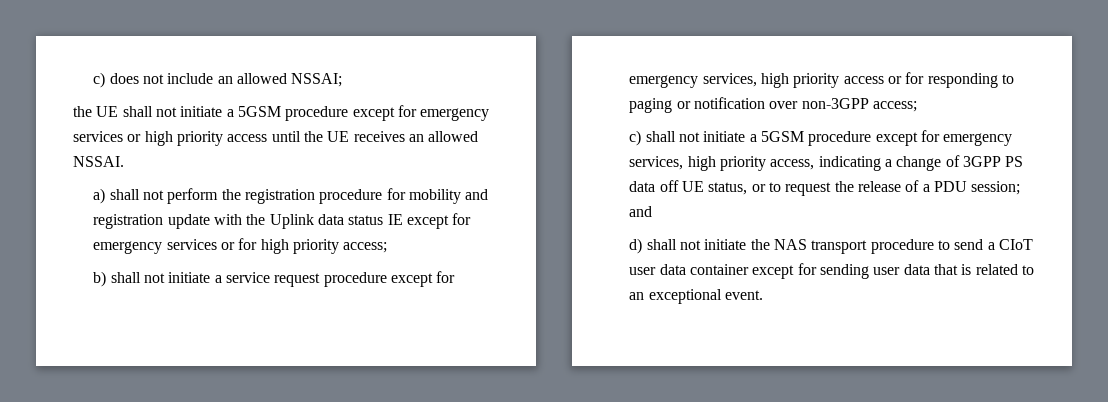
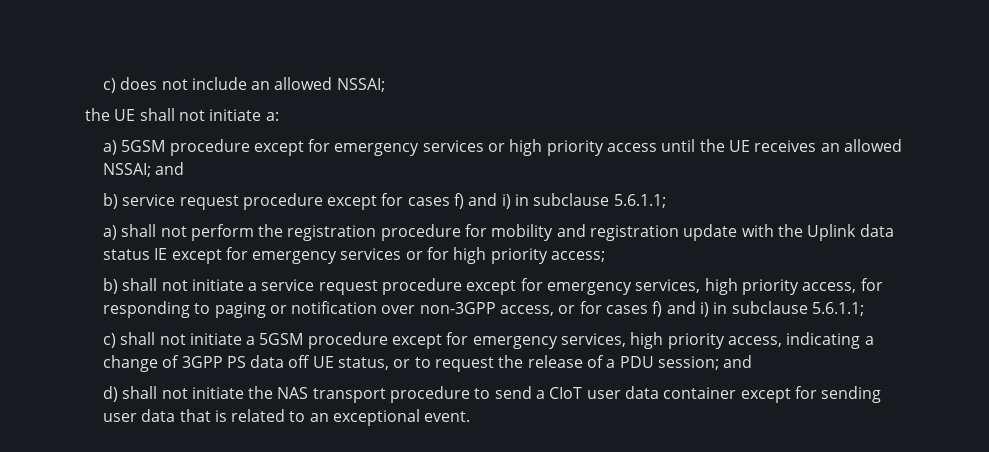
[226,109,234,117] a -> [265,112,279,121] [102,140,117,155] a: // a)
[73,156,124,167] NSSAI. -> [102,162,185,177] [102,193,666,210] NSSAI; and // b) service request procedure except for cases f) and i) in subclause 5.6.1.1;
[843,76,903,84] access or -> [802,282,857,293] access,
[873,101,918,112] access; -> [500,301,864,317] access, or for cases f) and i) in subclause 5.6.1.1;

